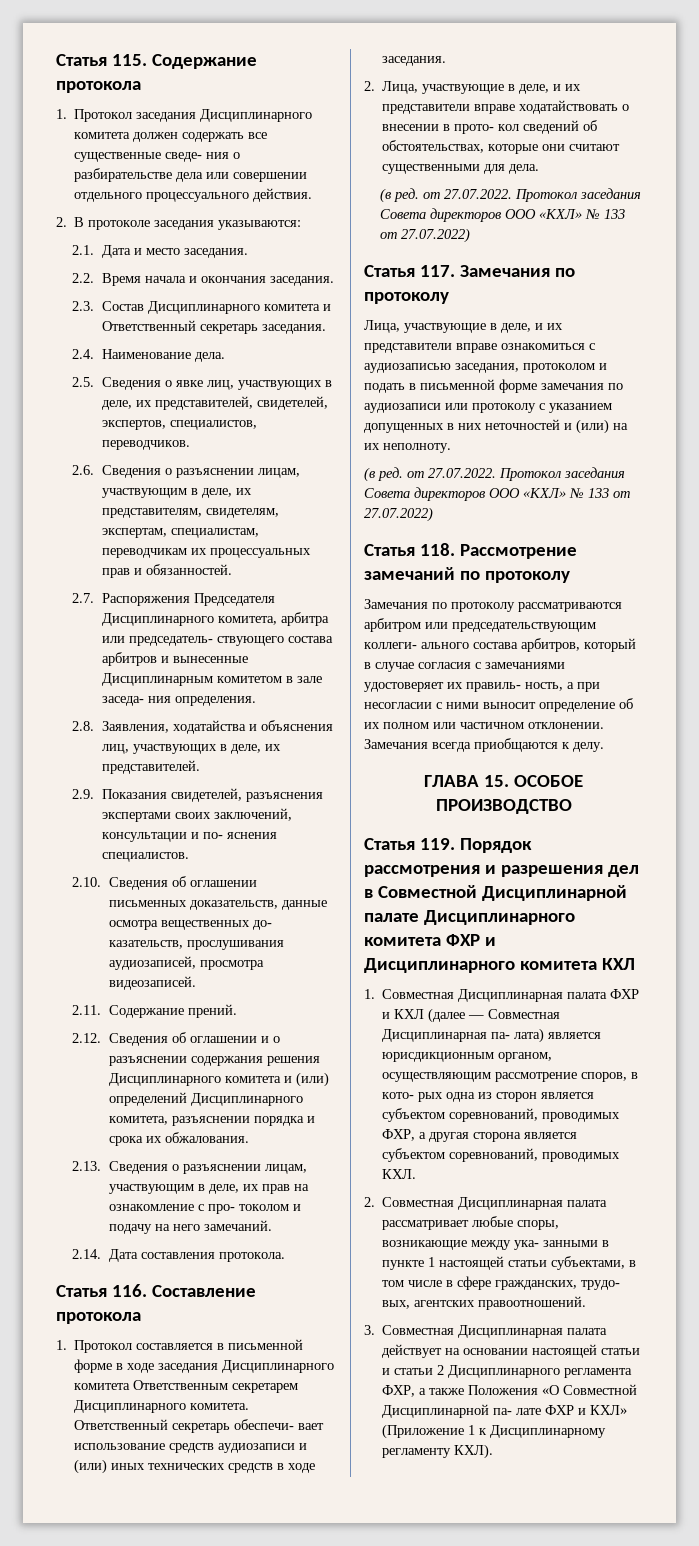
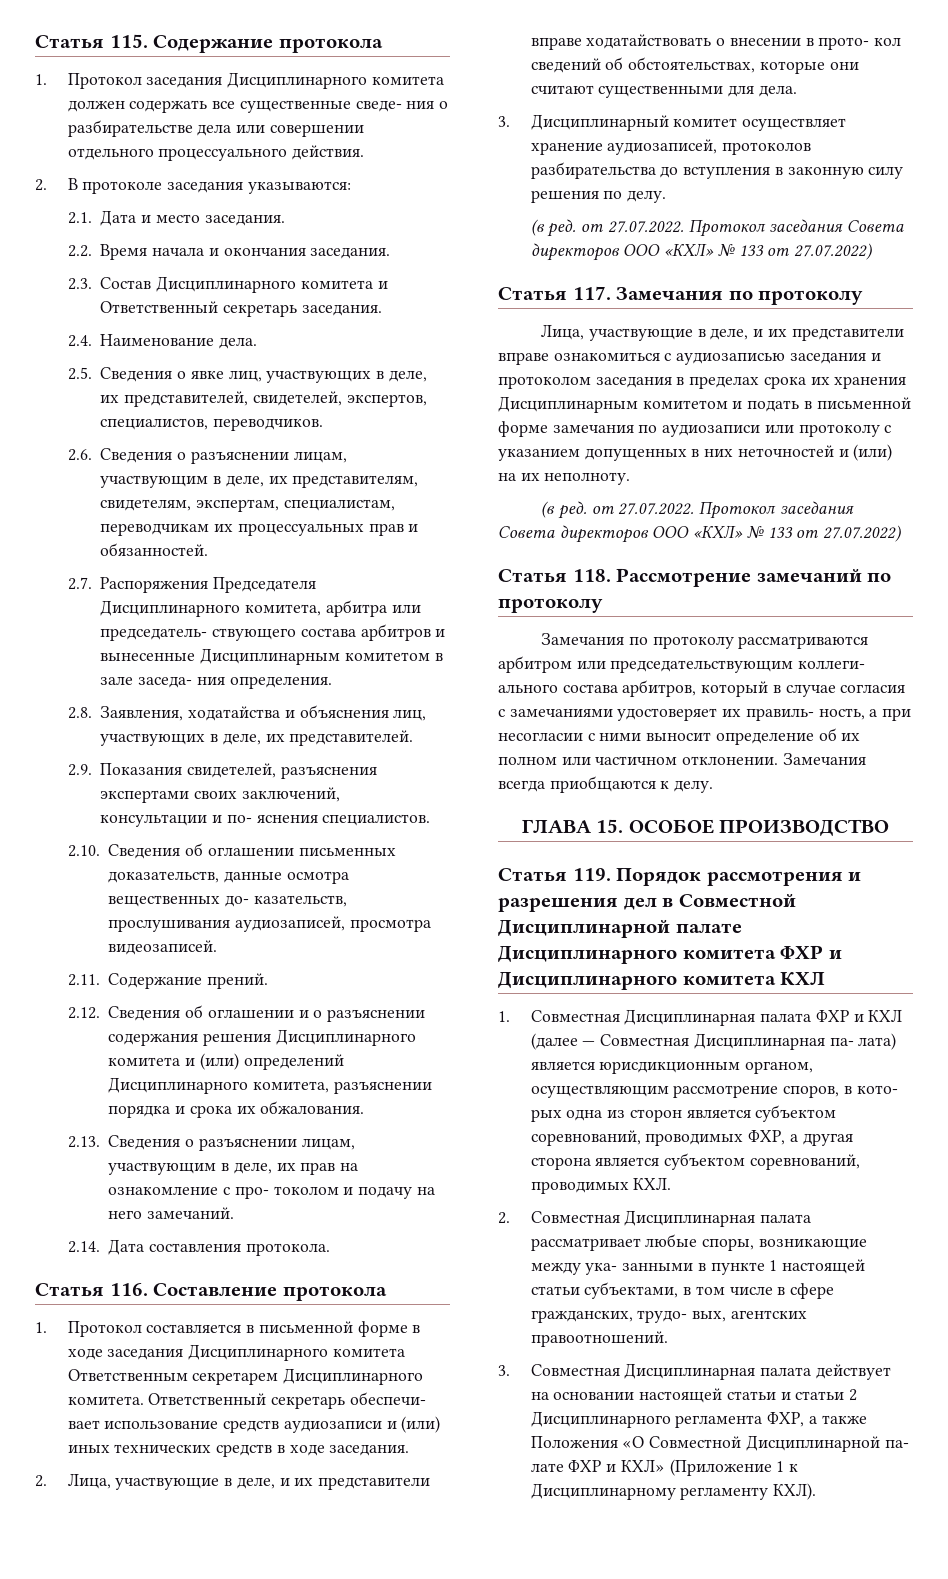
(540, 169) none -> [498,114,847,131] [530,139,812,155] [530,162,904,179] [530,190,667,203] // 3. Дисциплинарный комитет осуществляет хранение аудиозаписей, протоколов разбирательства до вступления в законную силу решения по делу.
[455,363,595,373] заседания, протоколом -> [789,352,881,364] [498,376,907,389] [498,396,728,413] заседания и протоколом заседания в пределах срока их хранения Дисциплинарным комитетом

